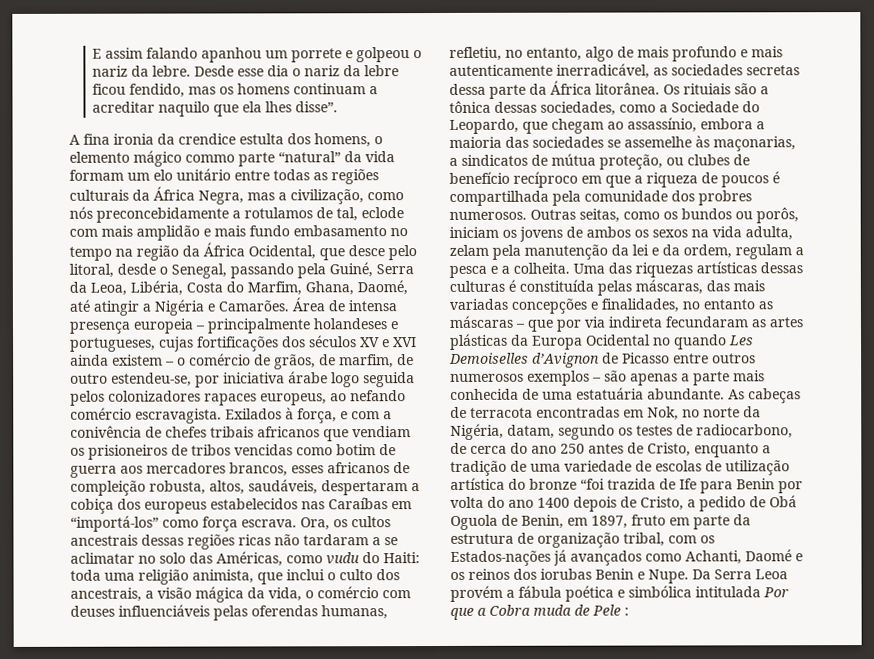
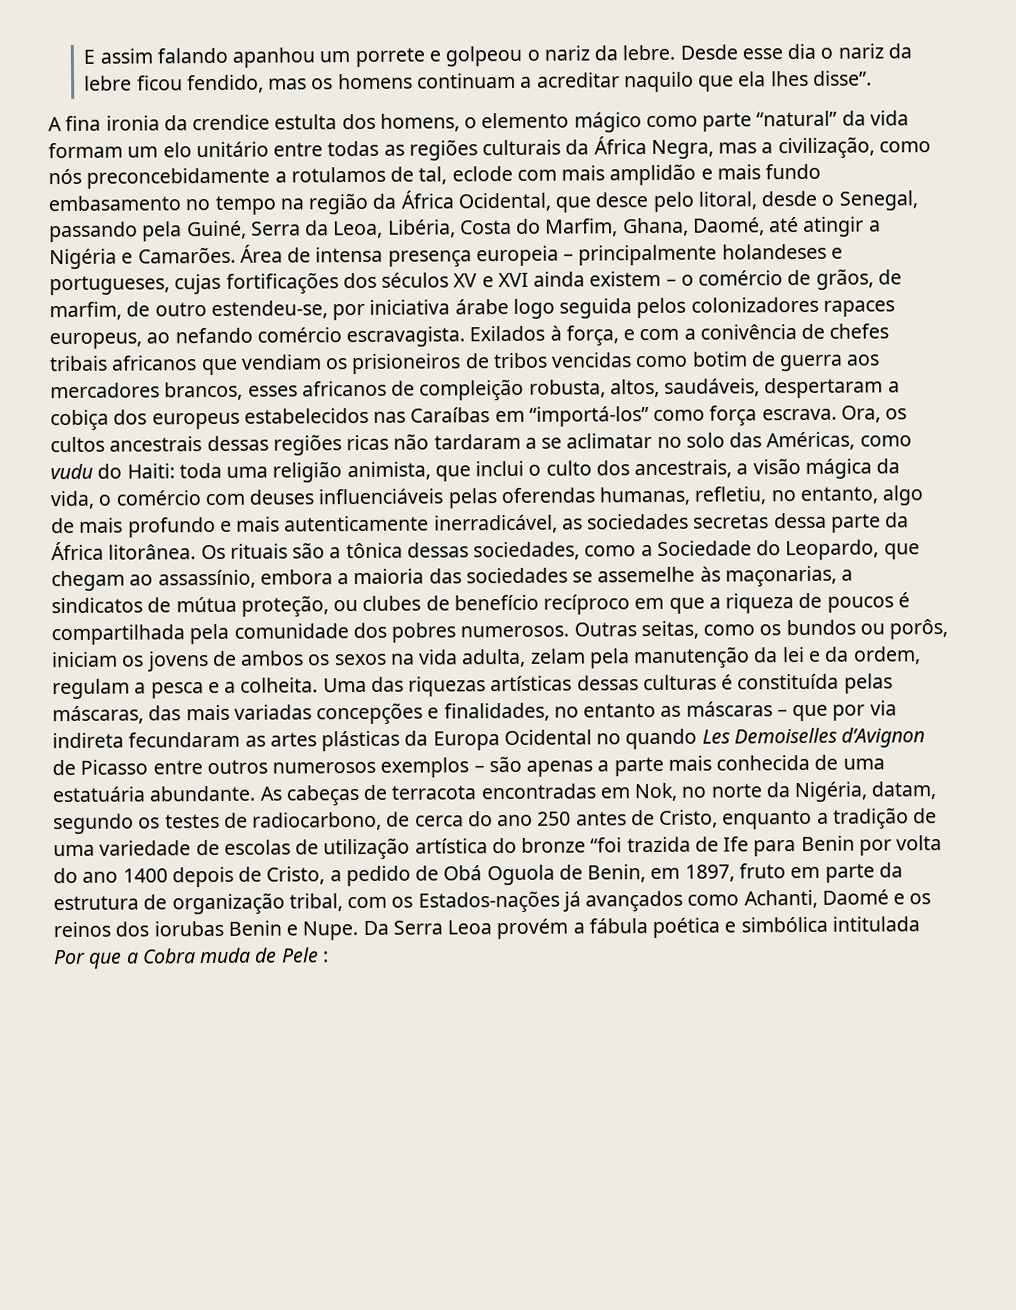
[185,154,235,163] commo -> [645,115,698,128] como
[683,83,731,95] rituiais -> [229,543,288,559] rituais
[698,190,752,206] probres -> [391,622,457,643] pobres

